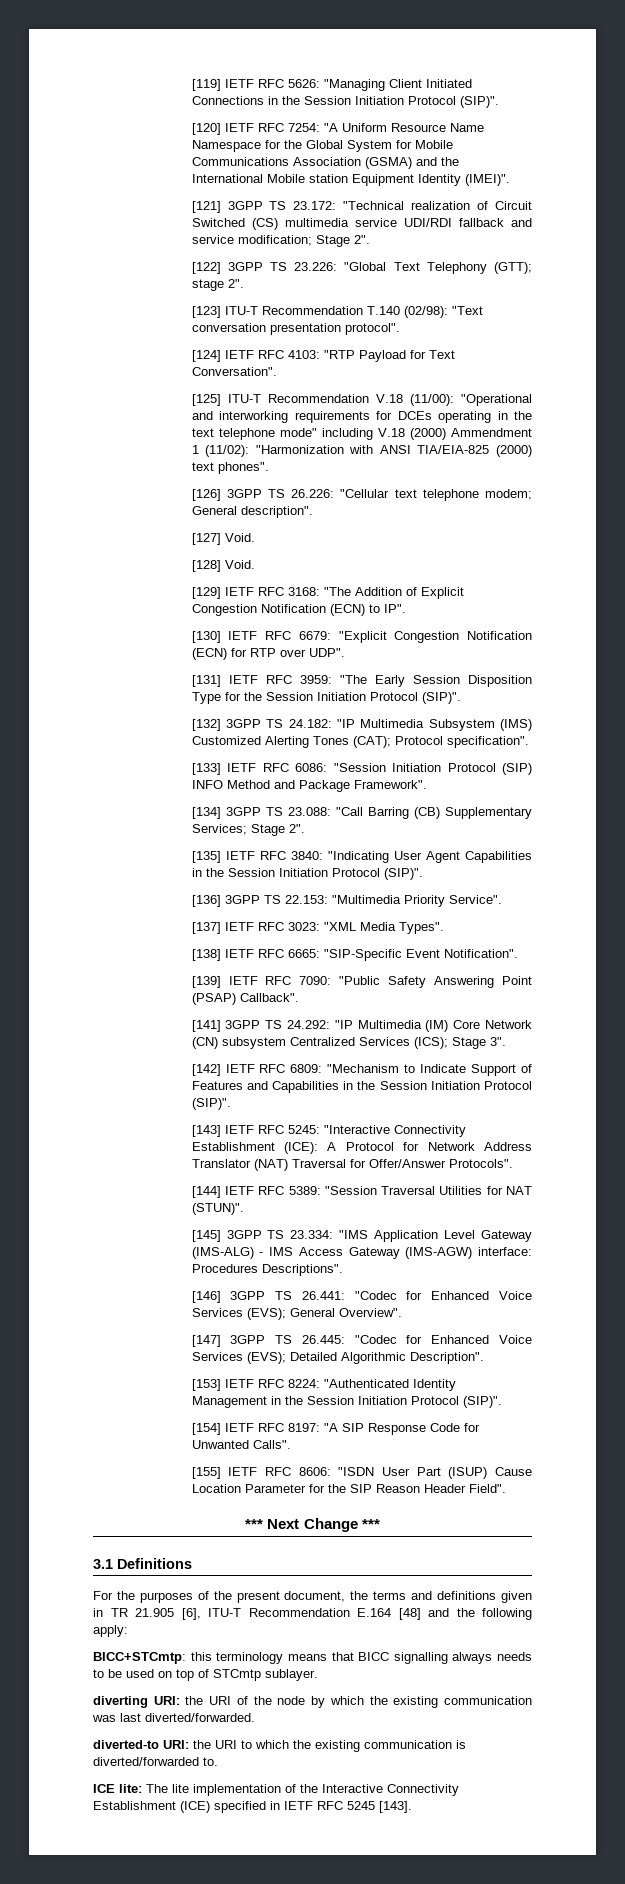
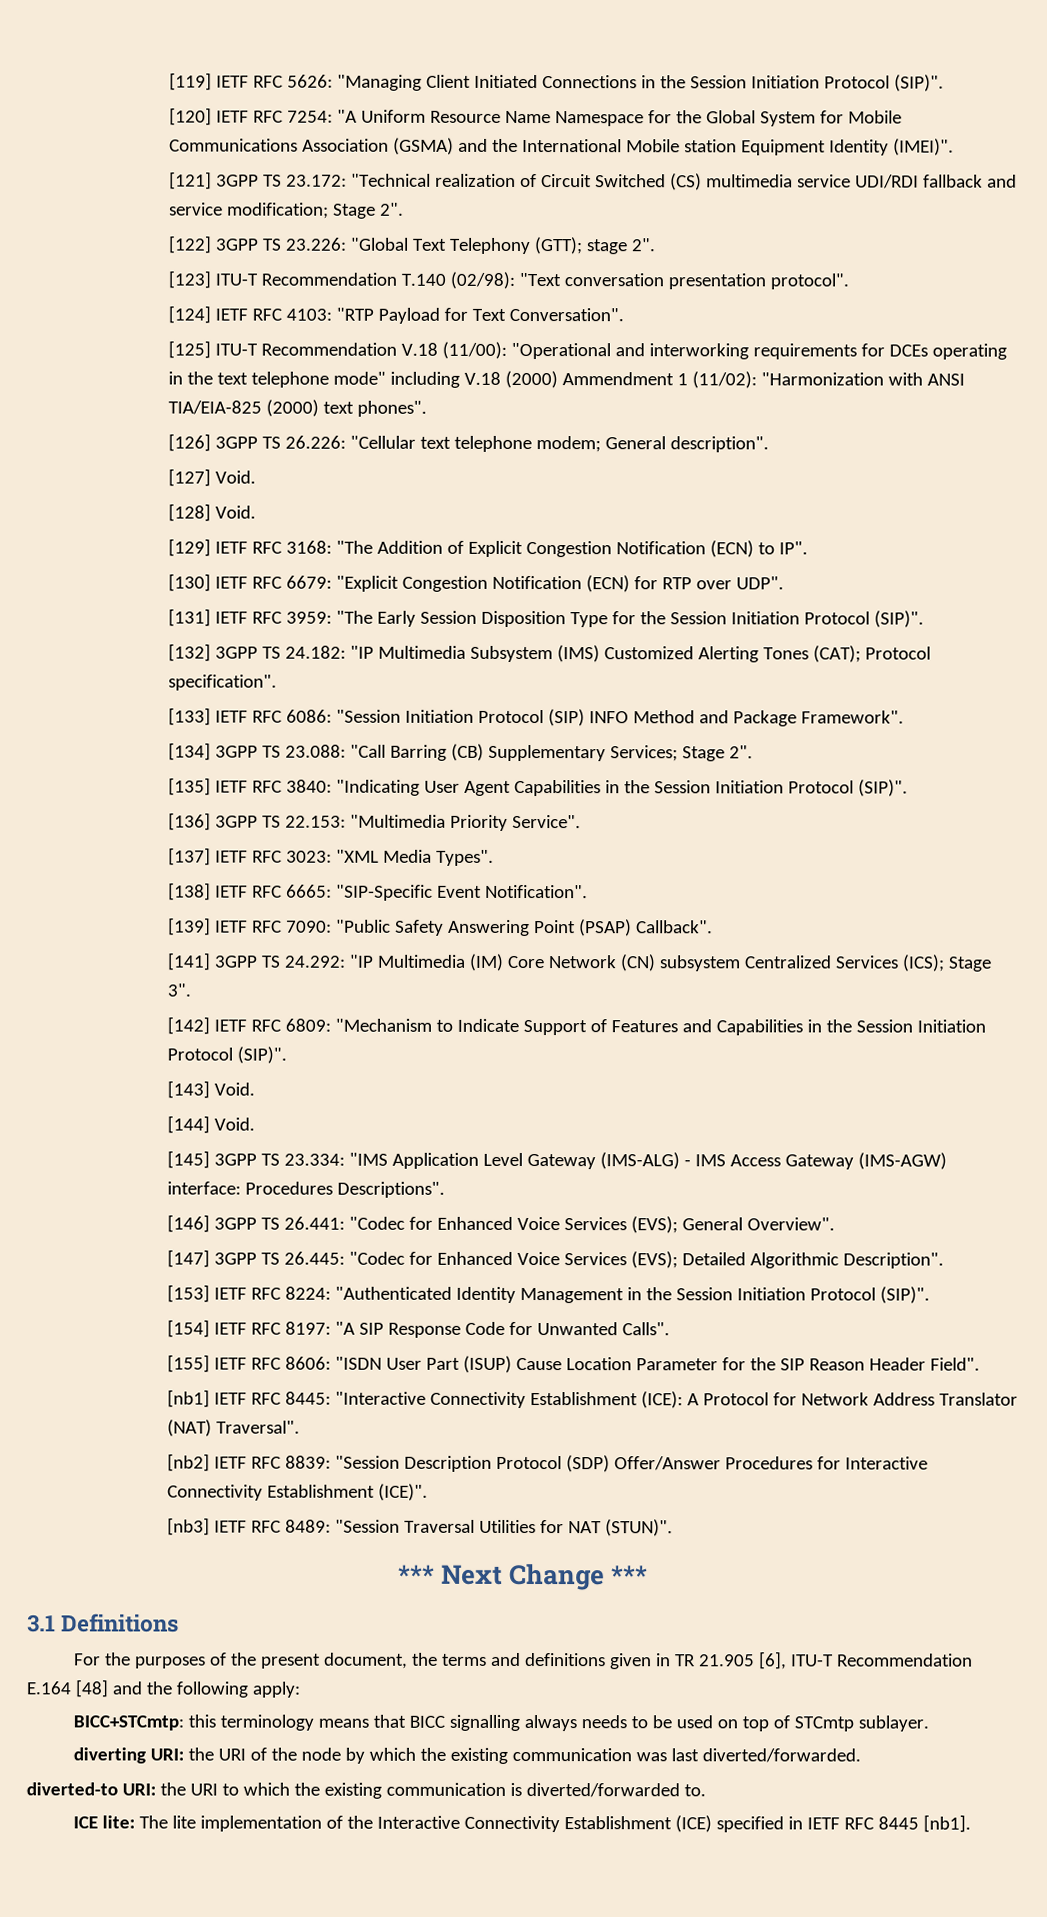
[224,1125,466,1137] [191,1142,532,1154] [191,1159,513,1171] [191,1186,532,1198] [191,1203,244,1215] IETF RFC 5245: "Interactive Connectivity Establishment (ICE): A Protocol for Network Address Translator (NAT) Traversal for Offer/Answer Protocols". // [144] IETF RFC 5389: "Session Traversal Utilities for NAT (STUN)". -> [214,1082,256,1096] [167,1115,256,1134] Void. // [144] Void.
(506, 1488) none -> [167,1389,1019,1409] [167,1419,301,1437] [167,1453,929,1473] [167,1483,429,1501] [167,1517,674,1537] // [nb1] IETF RFC 8445: "Interactive Connectivity Establishment (ICE): A Protocol for Network Address Translator (NAT) Traversal". // [nb2] IETF RFC 8839: "Session Description Protocol (SDP) Offer/Answer Procedures for Interactive Connectivity Establishment (ICE)". // [nb3] IETF RFC 8489: "Session Traversal Utilities for NAT (STUN)".
[347,1801,412,1813] 5245 [143]. -> [878,1814,972,1833] 8445 [nb1].

